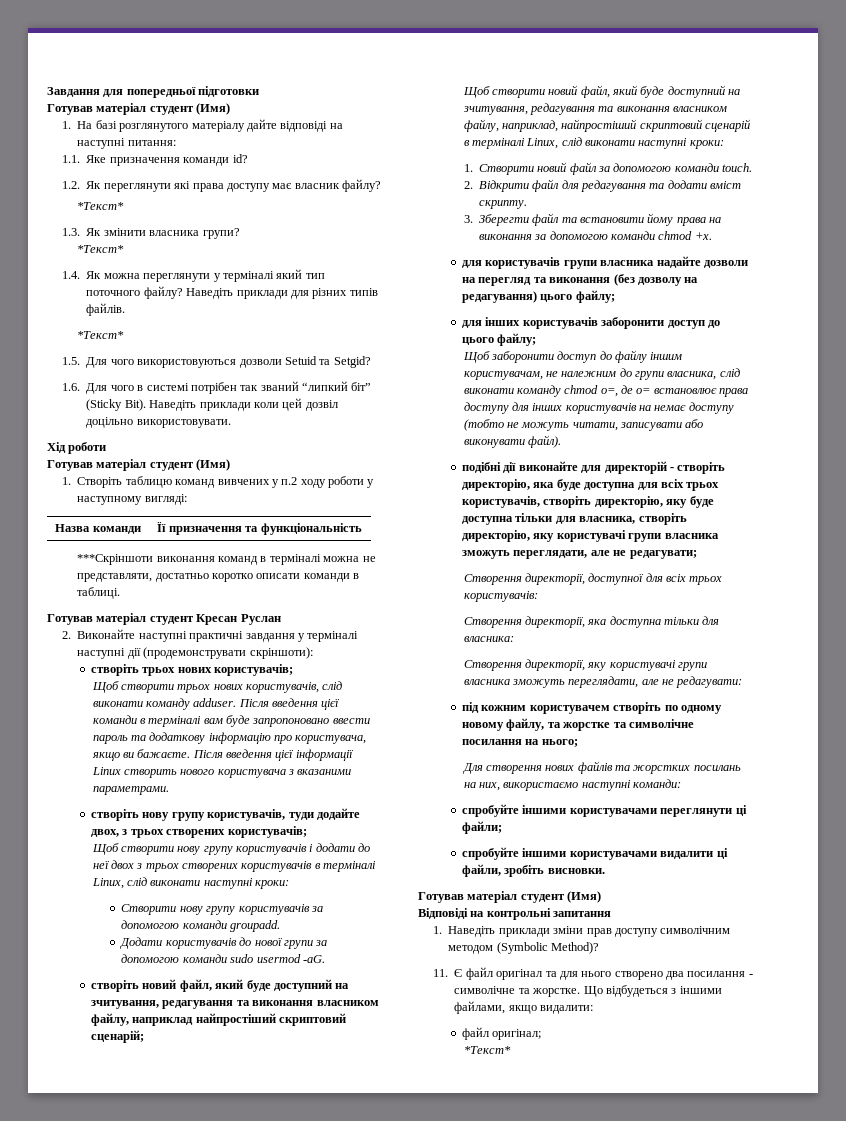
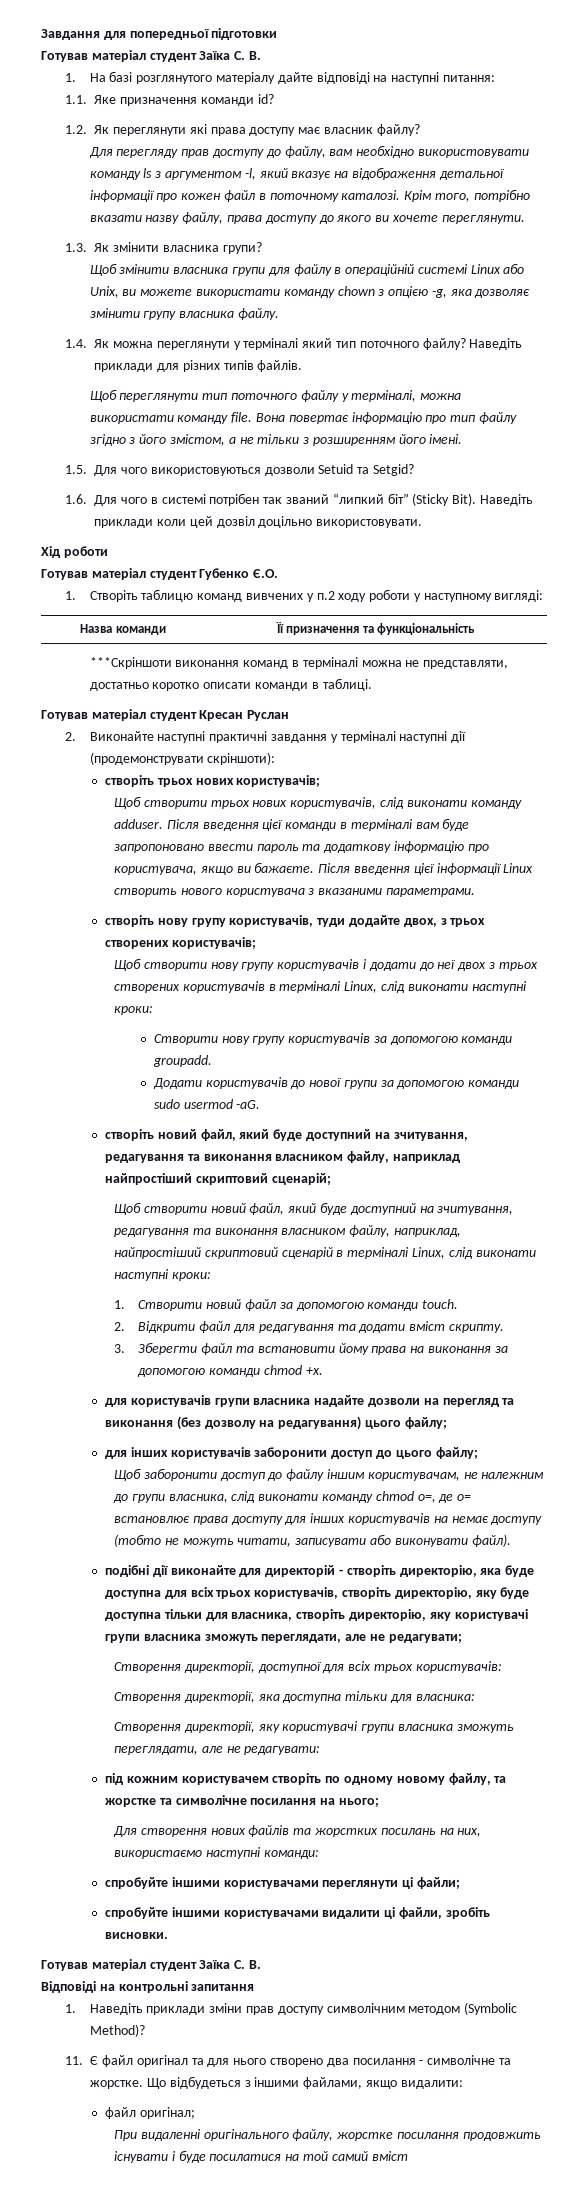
[196,103,231,115] (Имя) -> [199,51,261,60] Заїка С. В.
[77,202,125,210] *Текст* -> [88,145,529,158] [89,167,505,180] [89,189,530,202] [89,212,525,224] Для перегляду прав доступу до файлу, вам необхідно використовувати команду ls з аргументом -l, який вказує на відображення детальної інформації про кожен файл в поточному каталозі. Крім того, потрібно вказати назву файлу, права доступу до якого ви хочете переглянути.
[77,245,125,253] *Текст* -> [89,263,525,276] [89,286,531,298] [89,308,280,320] Щоб змінити власника групи для файлу в операційній системі Linux або Unix, ви можете використати команду chown з опцією -g, яка дозволяє змінити групу власника файлу.
[77,331,125,339] *Текст* -> [89,389,462,402] [89,412,517,424] [89,434,463,446] Щоб переглянути тип поточного файлу у терміналі, можна використати команду file. Вона повертає інформацію про тип файлу згідно з його змістом, а не тільки з розширенням його імені.
[196,459,231,471] (Имя) -> [199,568,279,580] Губенко Є.О.
[567,891,602,903] (Имя) -> [199,1960,261,1969] Заїка С. В.
[463,1046,511,1054] *Текст* -> [114,2129,541,2141] [114,2150,408,2163] При видаленні оригінального файлу, жорстке посилання продовжить існувати і буде посилатися на той самий вміст

